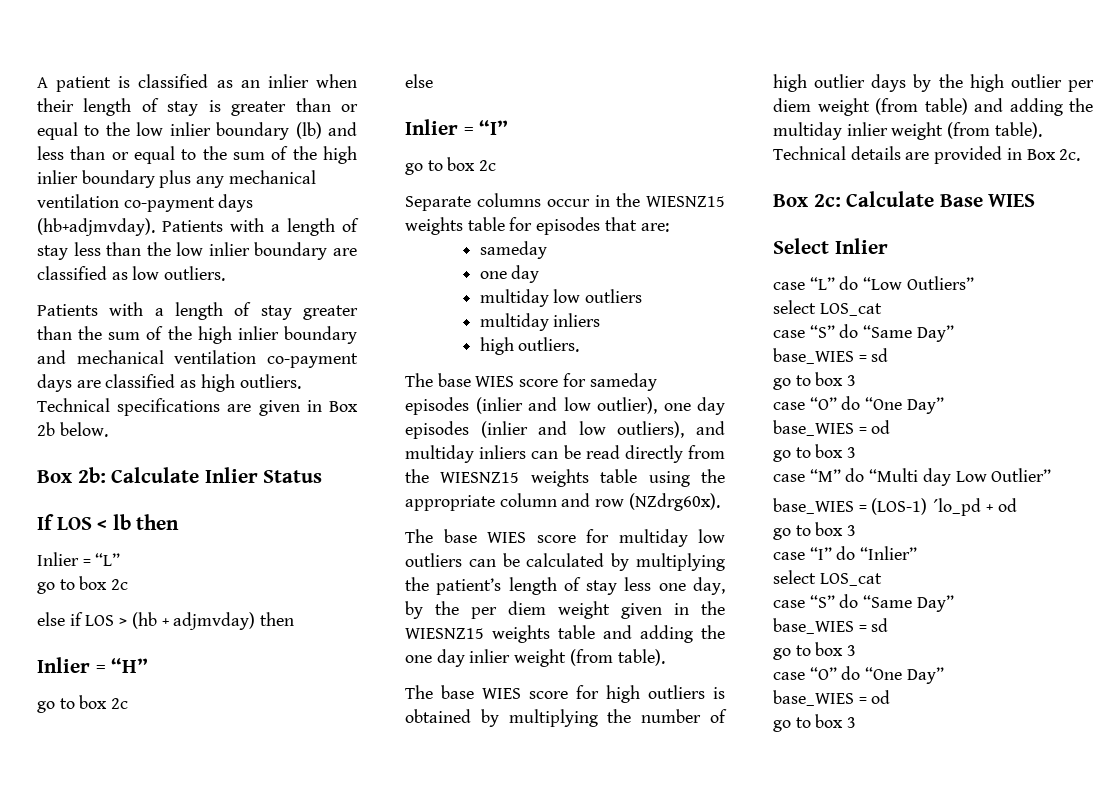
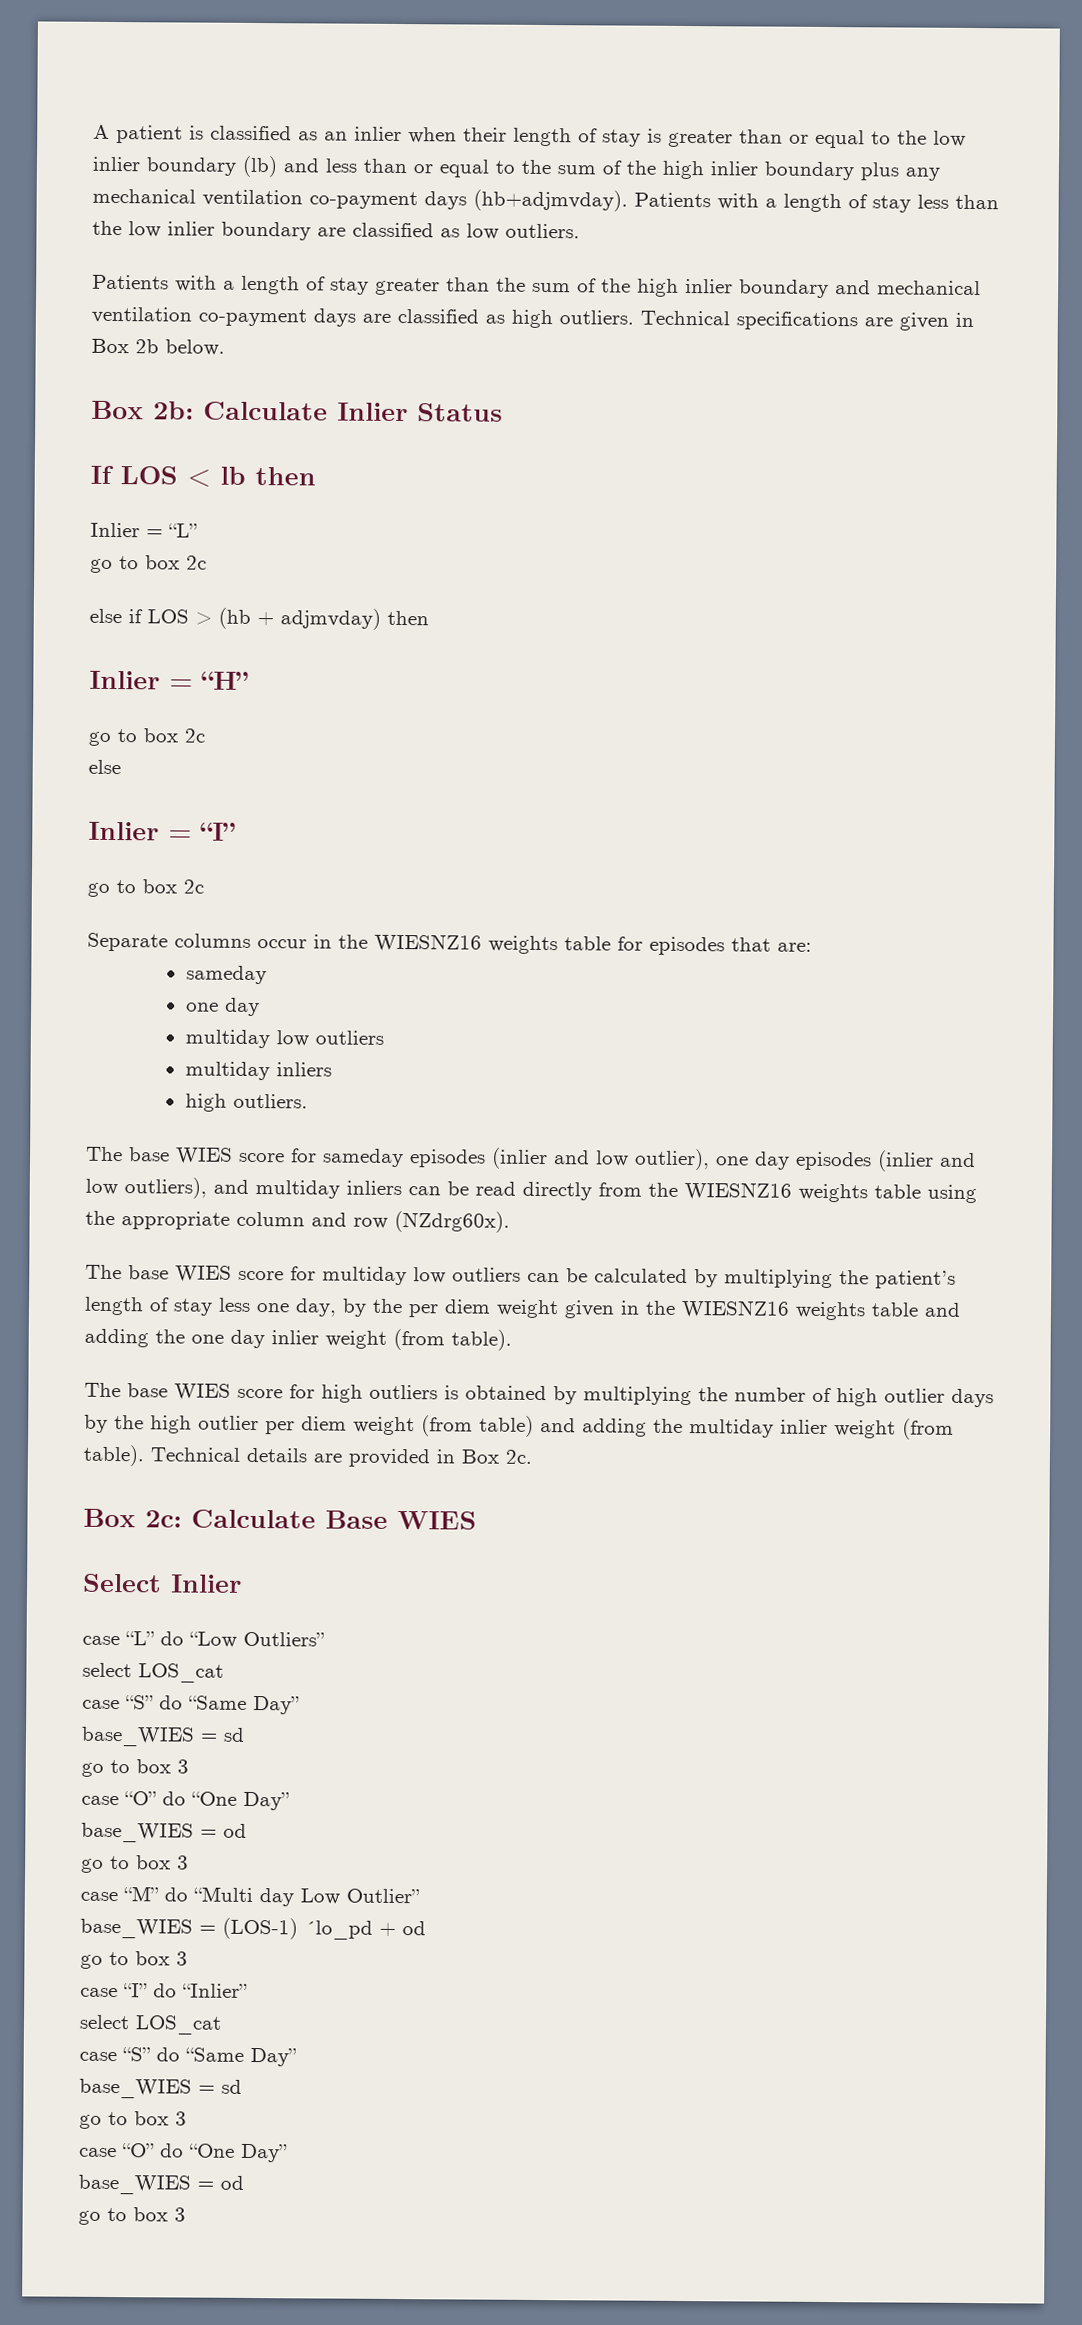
[646,196,725,207] WIESNZ15 -> [374,933,482,952] WIESNZ16
[440,472,520,483] WIESNZ15 -> [684,1182,792,1200] WIESNZ16
[405,628,484,639] WIESNZ15 -> [681,1299,790,1318] WIESNZ16

